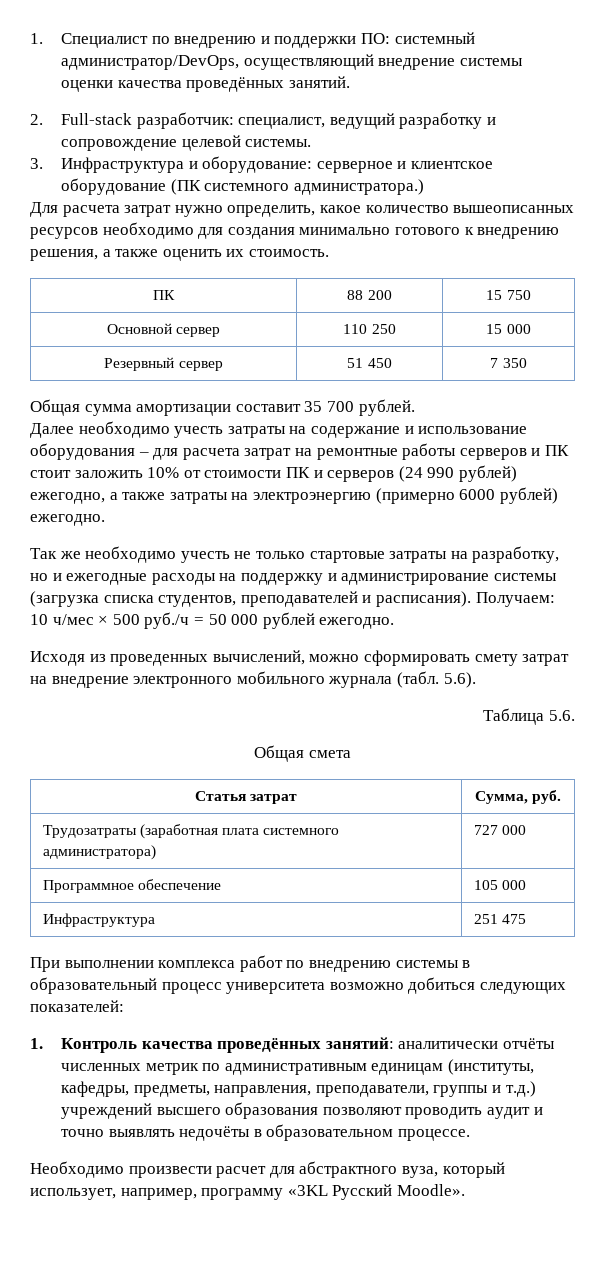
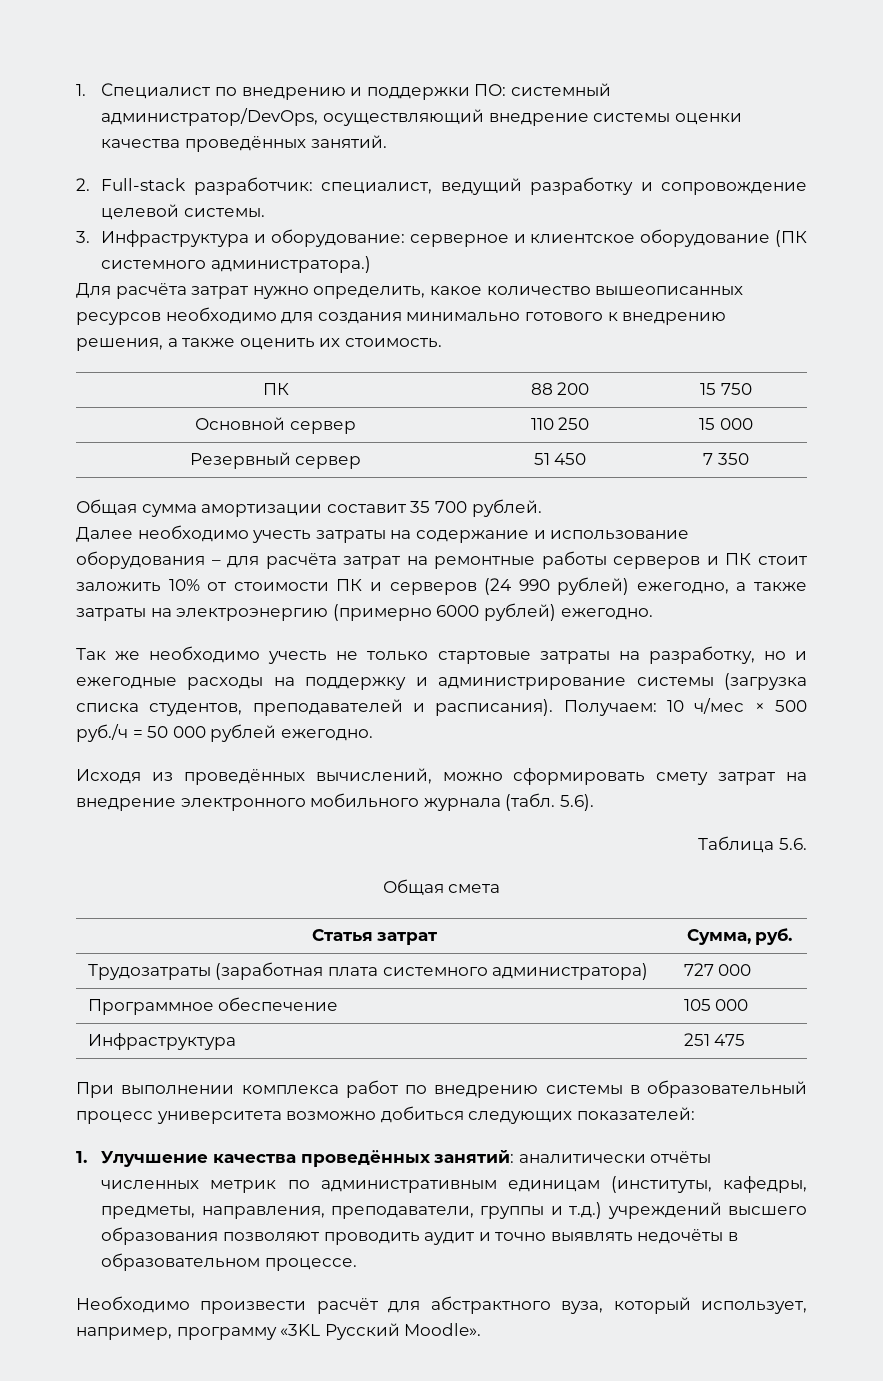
[62,205,120,217] расчета -> [115,283,187,299] расчёта
[182,448,240,460] расчета -> [265,553,337,569] расчёта
[110,654,209,666] проведенных -> [183,769,305,785] проведённых
[61,1038,138,1053] Контроль -> [101,1151,209,1167] Улучшение
[216,1166,267,1178] расчет -> [316,1298,378,1314] расчёт

